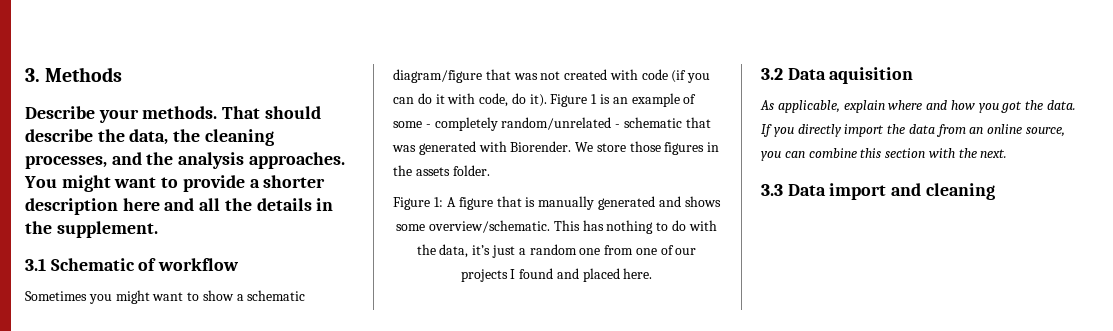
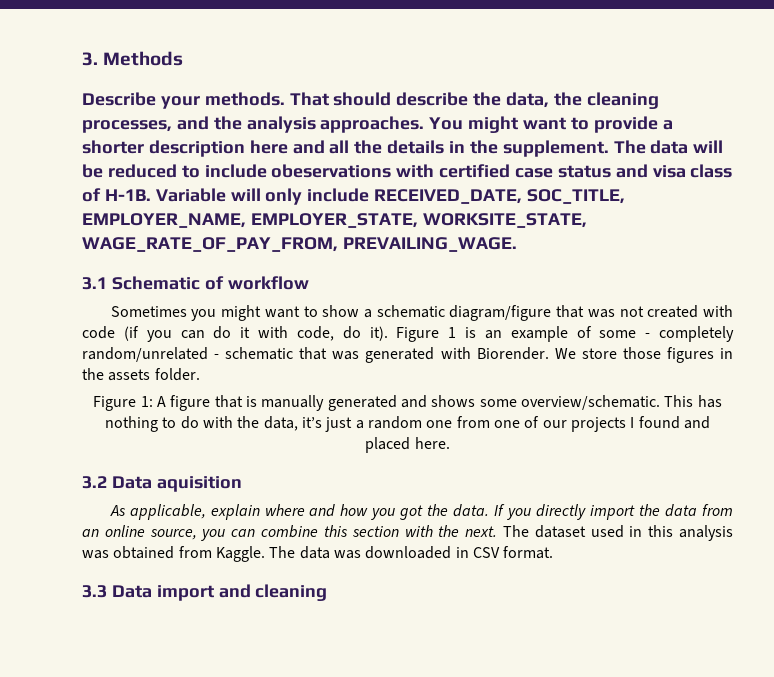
(158, 229) none -> [613,140,724,154] [82,164,733,178] [82,188,626,205] [82,213,587,228] [82,237,517,252] The data will be reduced to include obeservations with certified case status and visa class of H-1B. Variable will only include RECEIVED_DATE, SOC_TITLE, EMPLOYER_NAME, EMPLOYER_STATE, WORKSITE_STATE, WAGE_RATE_OF_PAY_FROM, PREVAILING_WAGE.
(1008, 153) none -> [502,525,733,541] [82,546,554,562] The dataset used in this analysis was obtained from Kaggle. The data was downloaded in CSV format.

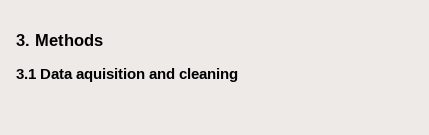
[82,92,659,109] [82,116,673,133] [82,140,724,157] [82,164,733,178] [82,188,626,205] [82,213,587,228] [82,237,517,252] [82,276,309,290] [110,305,733,321] [82,326,734,342] [82,347,734,363] [82,368,200,381] [93,395,722,411] [105,416,710,432] [365,437,450,453] [82,476,242,492] [109,504,734,520] [82,525,733,541] [82,546,554,562] [82,585,214,601] Describe your methods. That should describe the data, the cleaning processes, and the analysis approaches. You might want to provide a shorter description here and all the details in the supplement. The data will be reduced to include obeservations with certified case status and visa class of H-1B. Variable will only include RECEIVED_DATE, SOC_TITLE, EMPLOYER_NAME, EMPLOYER_STATE, WORKSITE_STATE, WAGE_RATE_OF_PAY_FROM, PREVAILING_WAGE. // 3.1 Schematic of workflow // Sometimes you might want to show a schematic diagram/figure that was not created with code (if you can do it with code, do it). Figure 1 is an example of some - completely random/unrelated - schematic that was generated with Biorender. We store those figures in the assets folder. // Figure 1: A figure that is manually generated and shows some overview/schematic. This has nothing to do with the data, it’s just a random one from one of our projects I found and placed here. // 3.2 Data aquisition // As applicable, explain where and how you got the data. If you directly import the data from an online source, you can combine this section with the next. The dataset used in this analysis was obtained from Kaggle. The data was downloaded in CSV format. // 3.3 Data import -> [16,68,146,82] 3.1 Data aquisition

